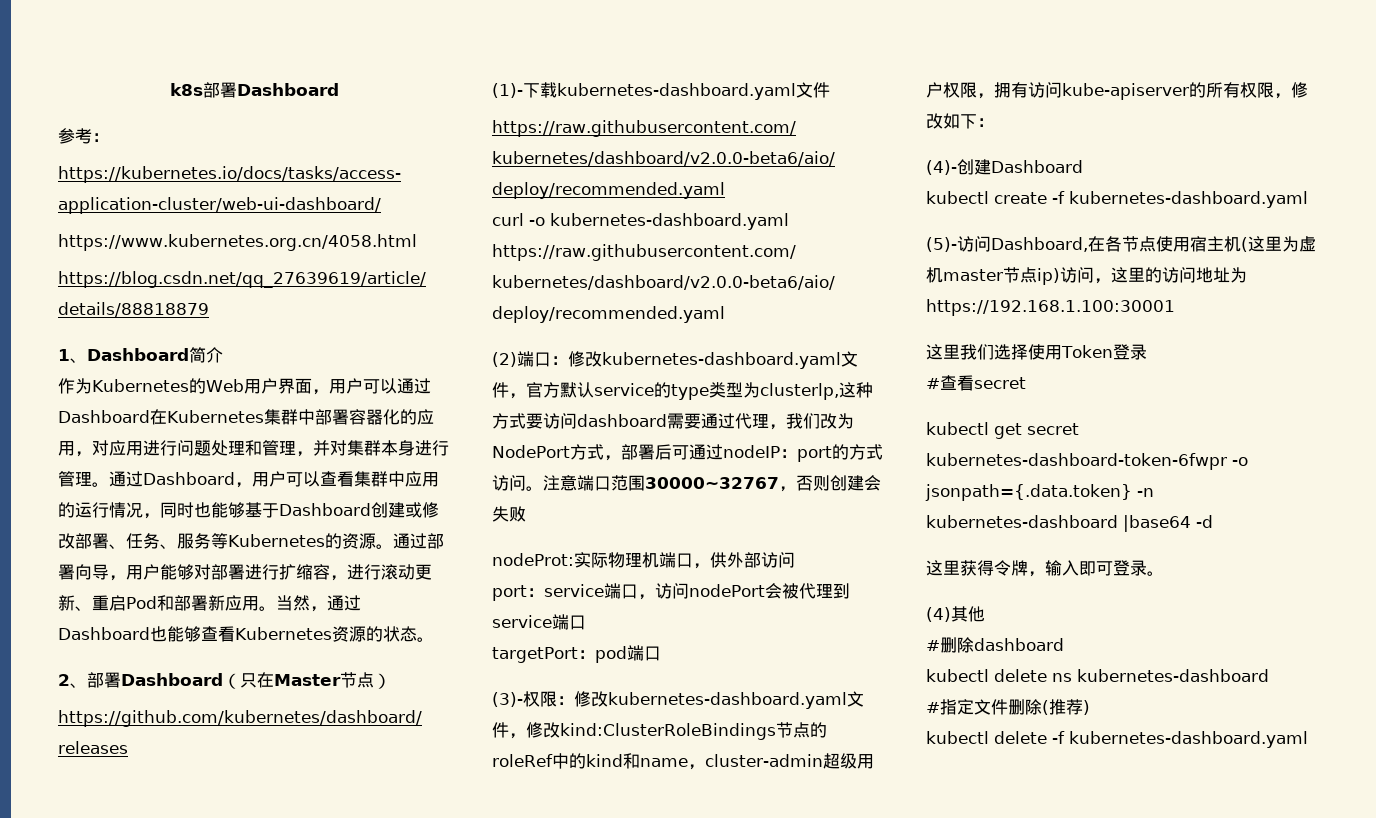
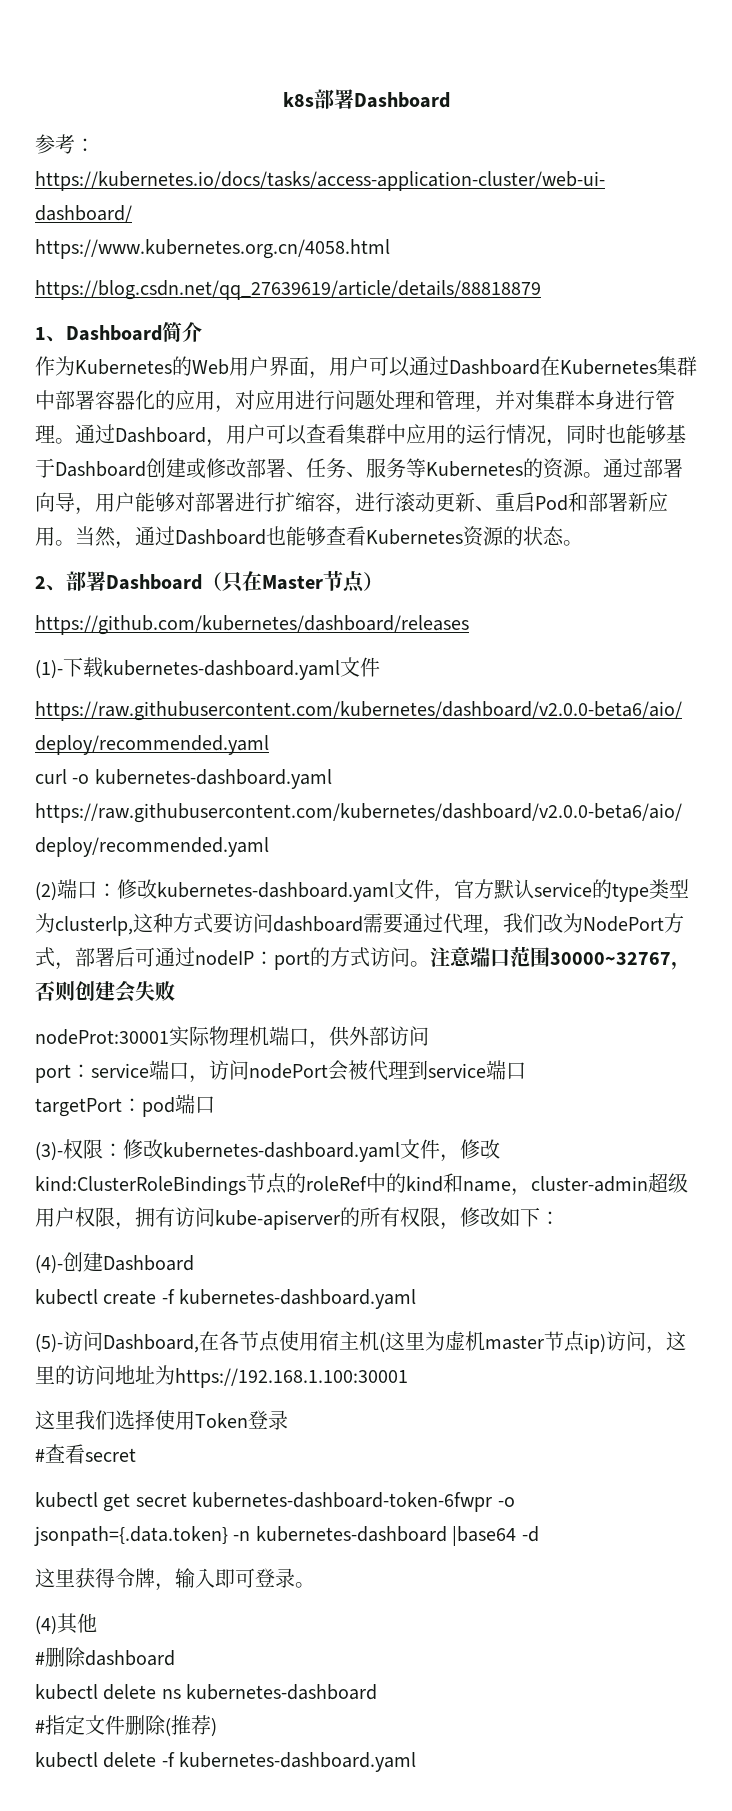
[492,553,574,566] nodeProt: -> [35,1029,169,1045] nodeProt:30001

